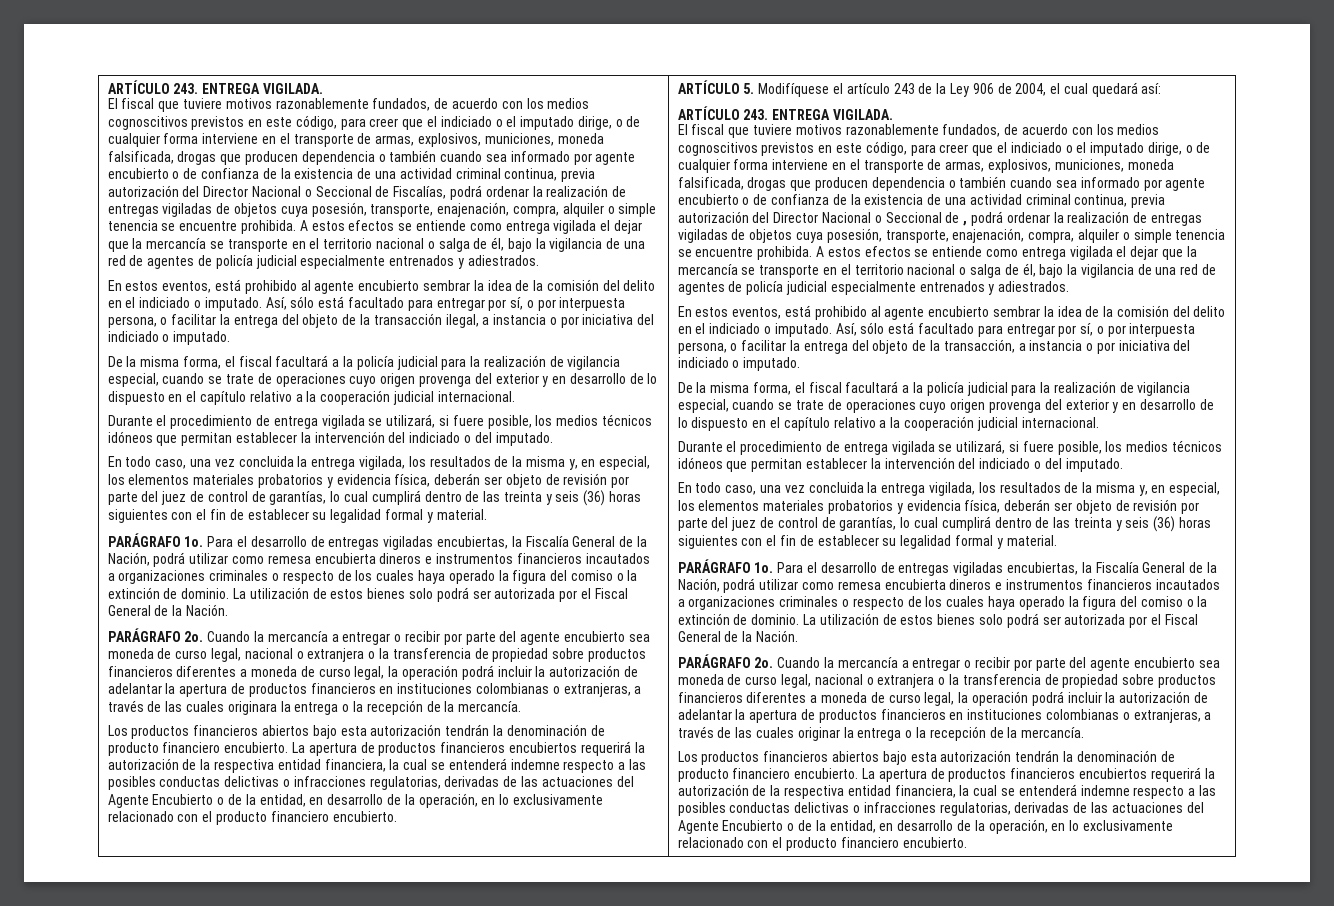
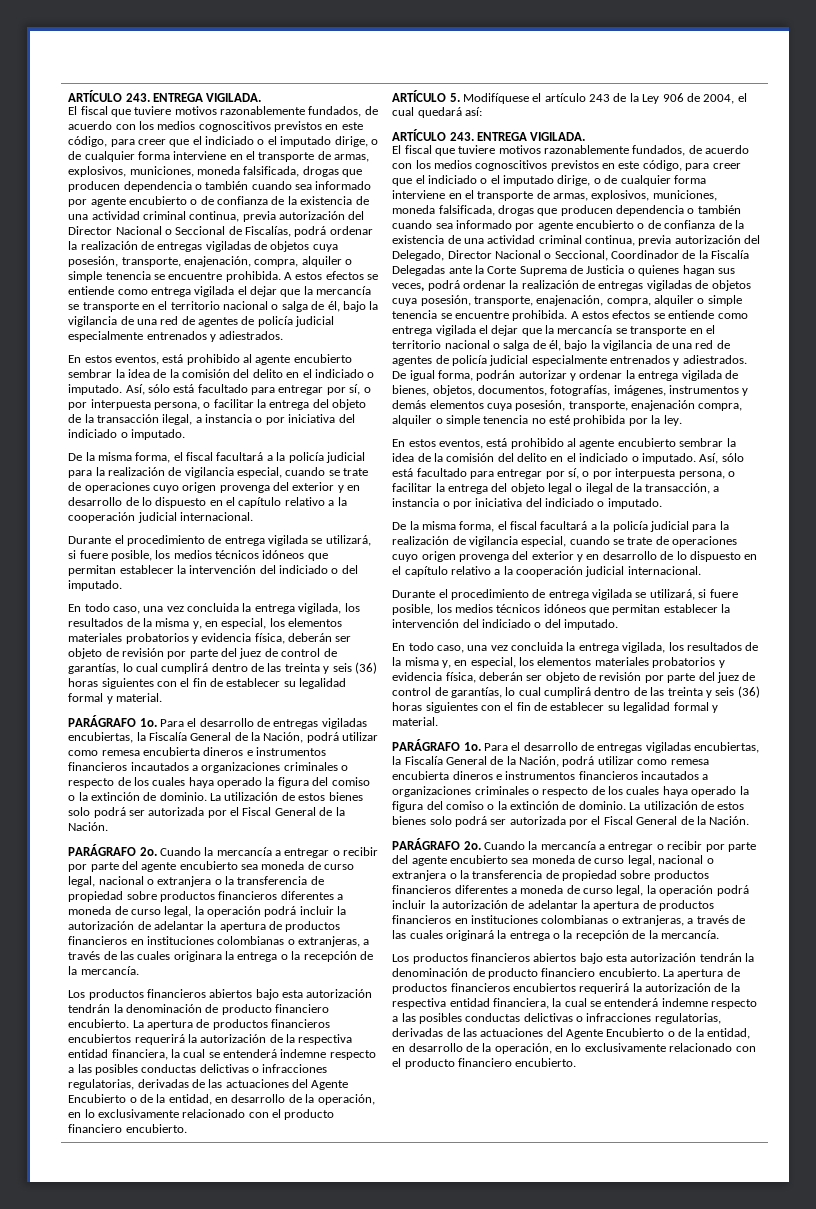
[773,212,968,226] Director Nacional o Seccional de , -> [392,250,750,261] [392,265,735,276] [392,283,425,291] Delegado, Director Nacional o Seccional, Coordinador de la Fiscalía Delegadas ante la Corte Suprema de Justicia o quienes hagan sus veces,
(1070, 286) none -> [392,370,738,381] [392,385,749,396] [392,400,743,411] [392,415,682,426] De igual forma, podrán autorizar y ordenar la entrega vigilada de bienes, objetos, documentos, fotografías, imágenes, instrumentos y demás elementos cuya posesión, transporte, enajenación compra, alquiler o simple tenencia no esté prohibida por la ley.
(909, 347) none -> [548,483,613,494] legal o ilegal
[797,727,840,741] originar -> [445,930,494,941] originará

